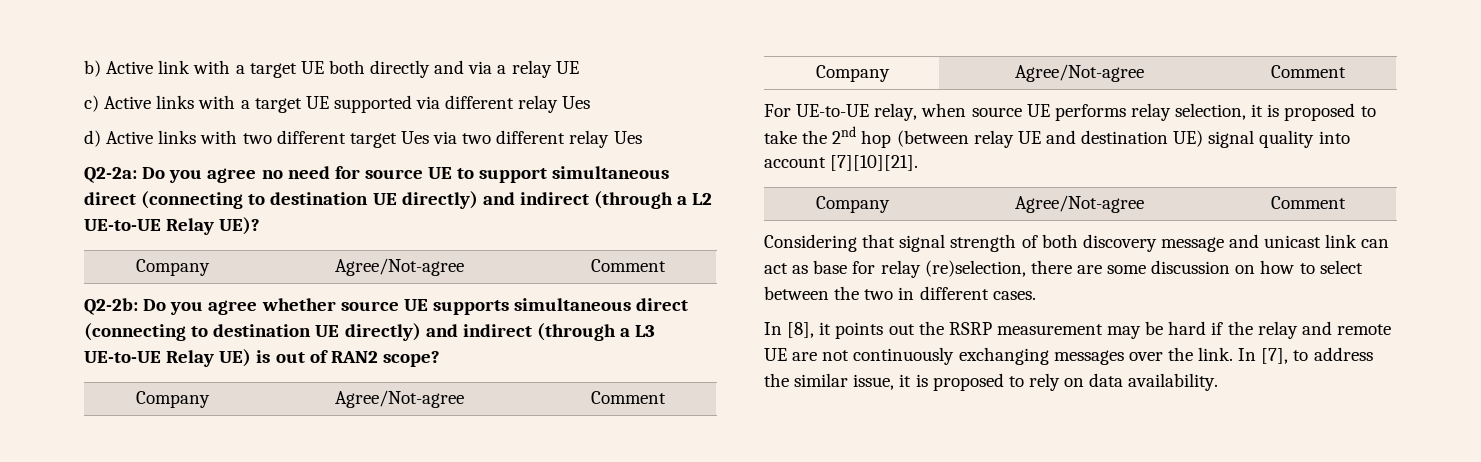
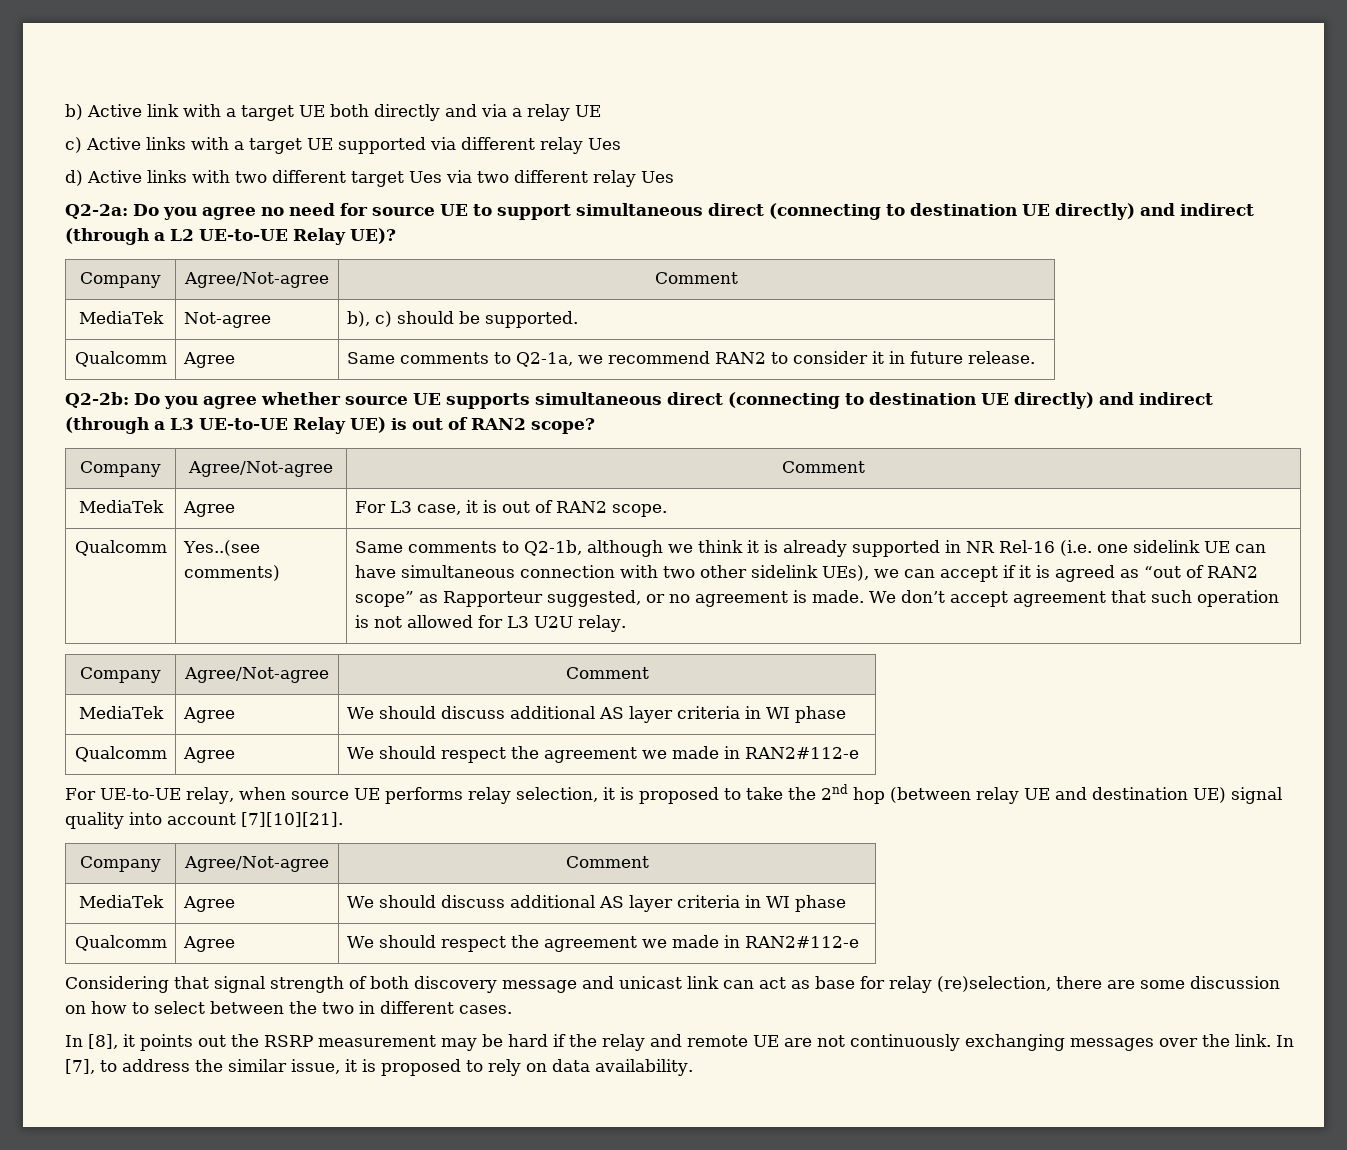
(666, 265) none -> [78,311,164,324] [183,312,271,328] [346,311,578,328] [74,351,167,367] [182,352,235,368] [346,351,1035,367] // MediaTek | Not-agree | b), c) should be supported. // Qualcomm | Agree | Same comments to Q2-1a, we recommend RAN2 to consider it in future release.
[815,65,890,82] [1015,64,1144,82] [1271,65,1346,78] Company | Agree/Not-agree | Comment -> [78,500,164,513] [182,501,235,517] [354,500,667,517] [74,540,167,556] [182,540,260,556] [183,565,280,581] [354,540,1266,557] [354,565,1258,582] [354,590,1279,607] [354,615,626,632] [80,667,161,683] [184,667,329,683] [565,667,649,679] [78,706,164,719] [182,707,235,723] [346,706,846,723] [74,746,167,762] [182,747,235,763] [346,746,859,763] MediaTek | Agree | For L3 case, it is out of RAN2 scope. // Qualcomm | Yes..(see comments) | Same comments to Q2-1b, although we think it is already supported in NR Rel-16 (i.e. one sidelink UE can have simultaneous connection with two other sidelink UEs), we can accept if it is agreed as “out of RAN2 scope” as Rapporteur suggested, or no agreement is made. We don’t accept agreement that such operation is not allowed for L3 U2U relay. // Company | Agree/Not-agree | Comment // MediaTek | Agree | We should discuss additional AS layer criteria in WI phase // Qualcomm | Agree | We should respect the agreement we made in RAN2#112-e
(1346, 202) none -> [78,895,164,908] [182,896,235,912] [346,895,846,912] [74,935,167,951] [182,936,235,952] [346,935,859,952] // MediaTek | Agree | We should discuss additional AS layer criteria in WI phase // Qualcomm | Agree | We should respect the agreement we made in RAN2#112-e

